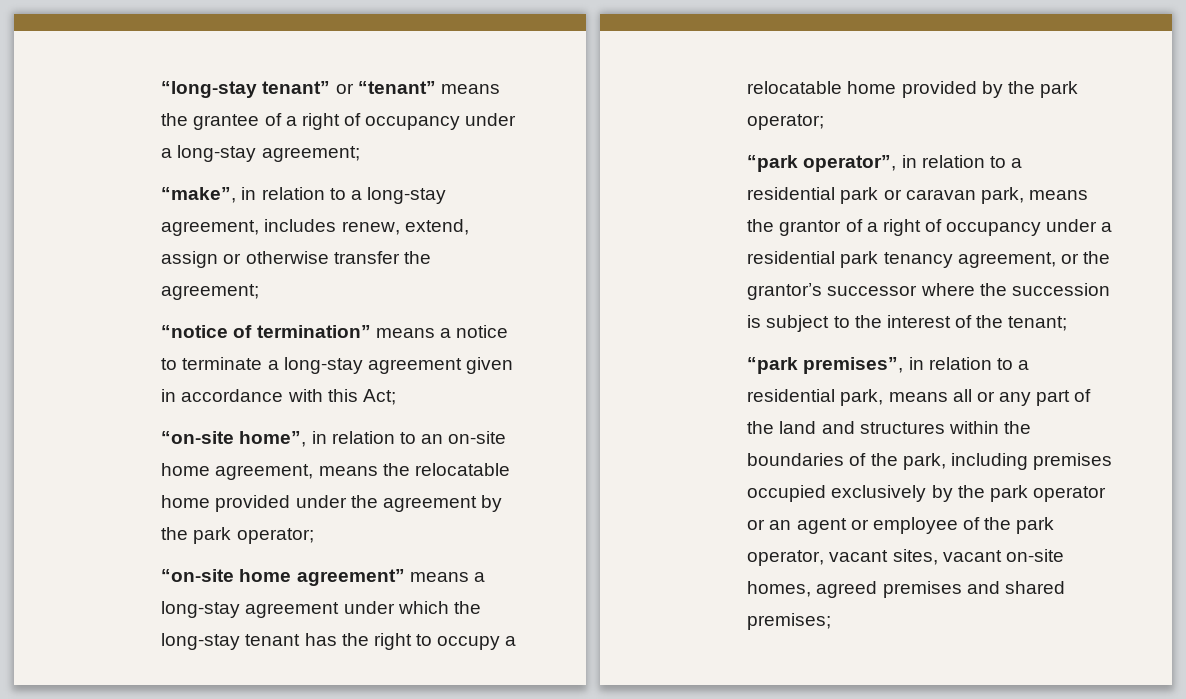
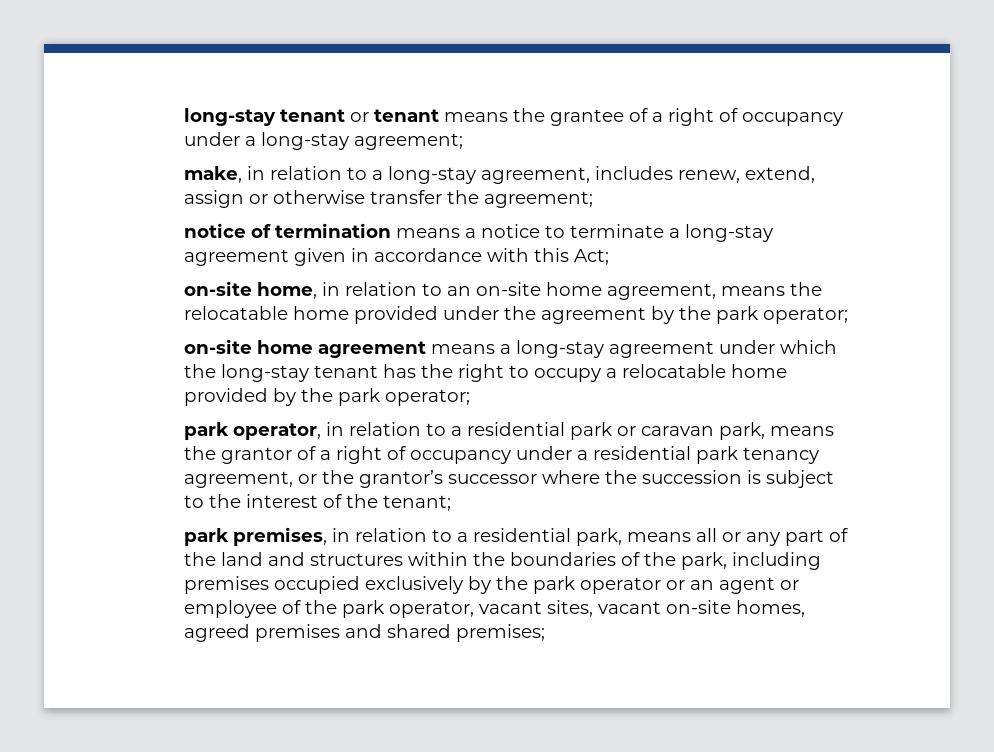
[161,81,436,98] “long-stay tenant” or “tenant” -> [184,108,440,126] long-stay tenant or tenant
[161,187,237,203] “make”, -> [184,166,243,183] make,
[161,325,371,338] “notice of termination” -> [184,223,392,238] notice of termination
[161,431,307,447] “on-site home”, -> [184,281,318,299] on-site home,
[161,569,405,586] “on-site home agreement” -> [184,339,427,358] on-site home agreement
[747,155,897,172] “park operator”, -> [184,422,322,440] park operator,
[747,357,904,374] “park premises”, -> [184,527,328,546] park premises,

